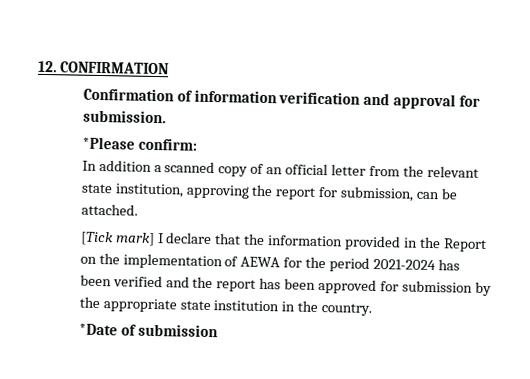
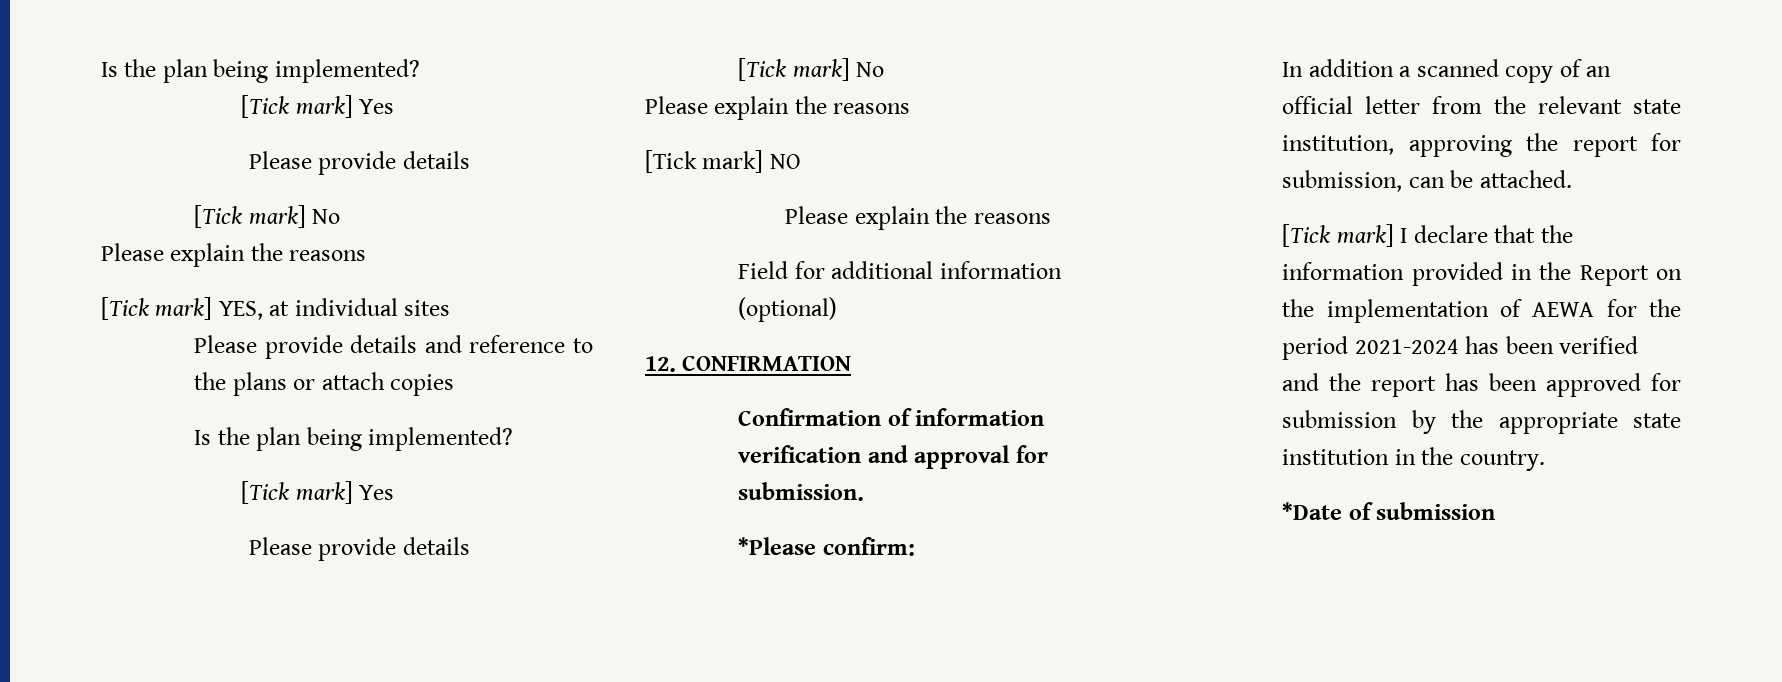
(38, 66) none -> [101,59,420,83] [241,95,395,118] [248,151,470,175] [194,205,341,228] [101,243,367,267] [101,297,451,320] [194,335,593,359] [194,372,455,396] [194,427,514,451] [241,481,395,504] [248,537,470,561] [738,58,885,81] [645,96,911,120] [645,150,801,173] [785,206,1051,230] [738,261,1062,279] [738,297,838,322] Is the plan being implemented? // [Tick mark] Yes // Please provide details // [Tick mark] No // Please explain the reasons // [Tick mark] YES, at individual sites // Please provide details and reference to the plans or attach copies // Is the plan being implemented? // [Tick mark] Yes // Please provide details // [Tick mark] No // Please explain the reasons // [Tick mark] NO // Please explain the reasons // Field for additional information (optional) //

